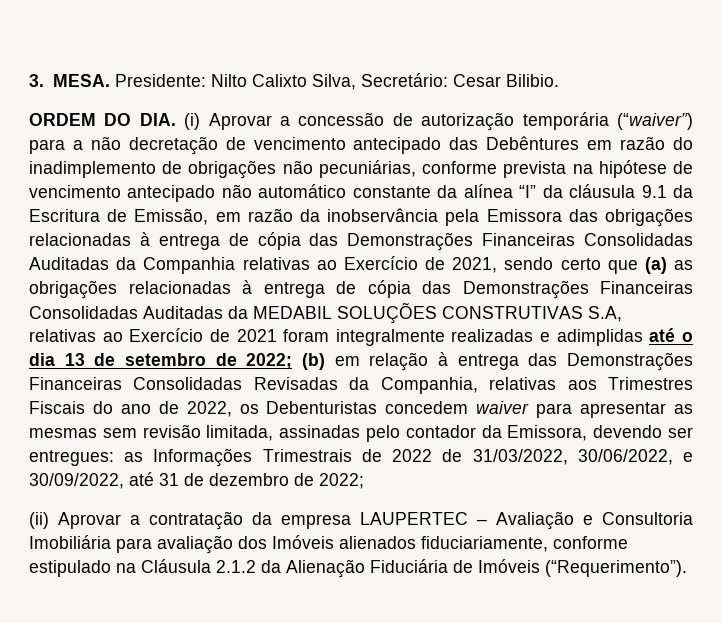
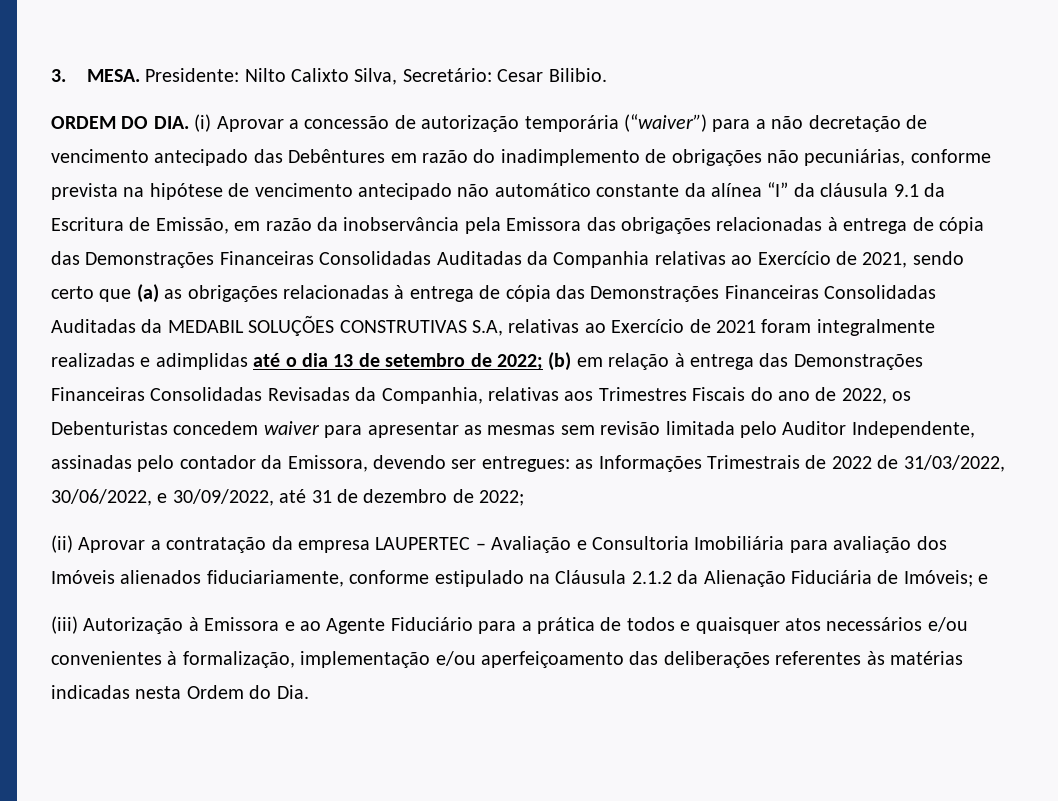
[206,425,274,441] limitada, -> [665,421,975,438] limitada pelo Auditor Independente,
[478,559,687,577] Imóveis (“Requerimento”). -> [903,570,989,587] [51,616,968,634] [51,651,963,668] [51,685,309,699] Imóveis; e // (iii) Autorização à Emissora e ao Agente Fiduciário para a prática de todos e quaisquer atos necessários e/ou convenientes à formalização, implementação e/ou aperfeiçoamento das deliberações referentes às matérias indicadas nesta Ordem do Dia.

